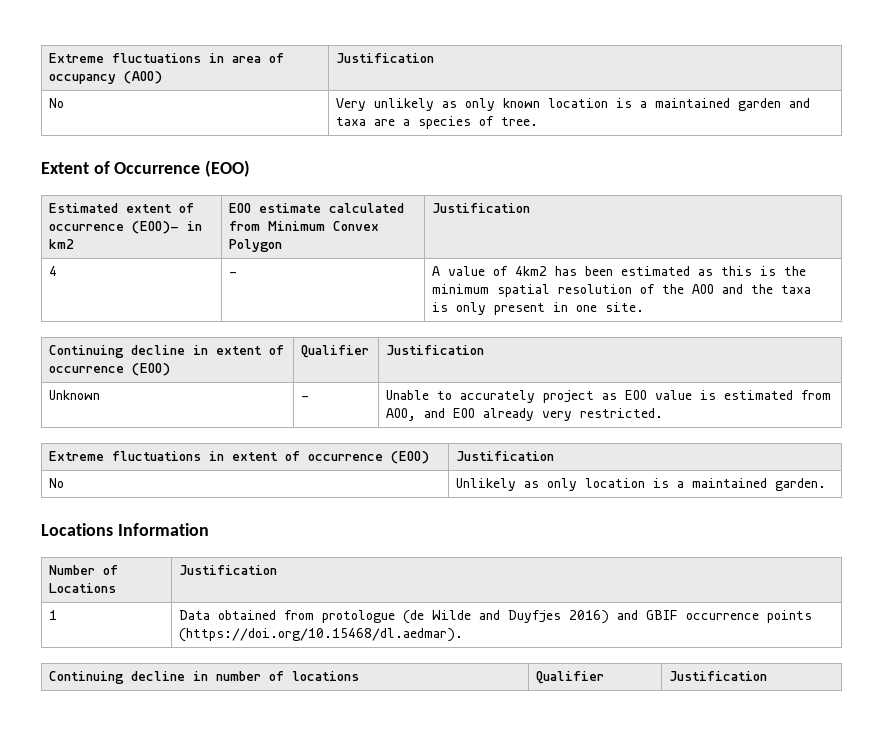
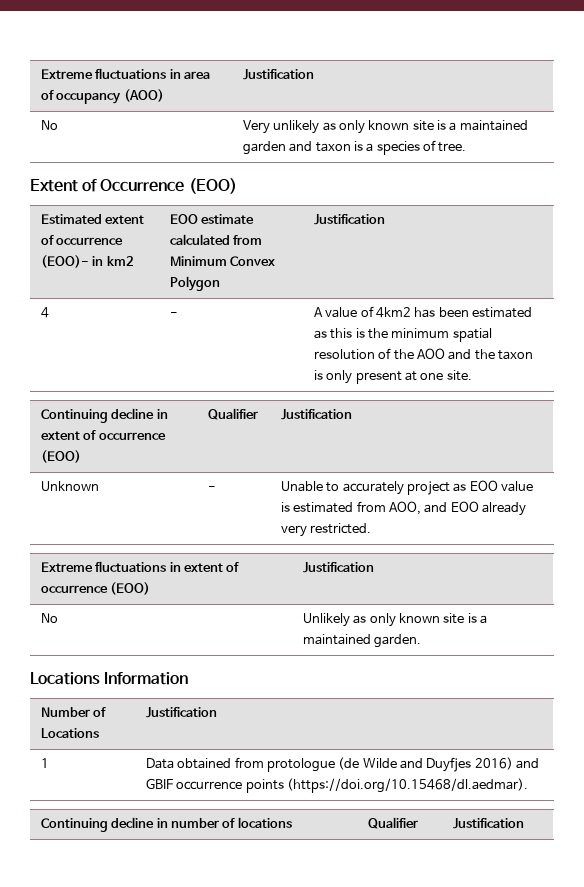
[547,98,608,108] location -> [412,120,434,131] site
[335,117,395,126] taxa are -> [315,141,363,152] taxon is
[780,285,811,294] taxa -> [498,350,534,360] taxon
[552,302,568,312] in -> [404,371,417,381] at
[584,478,645,488] location -> [398,613,465,624] known site

